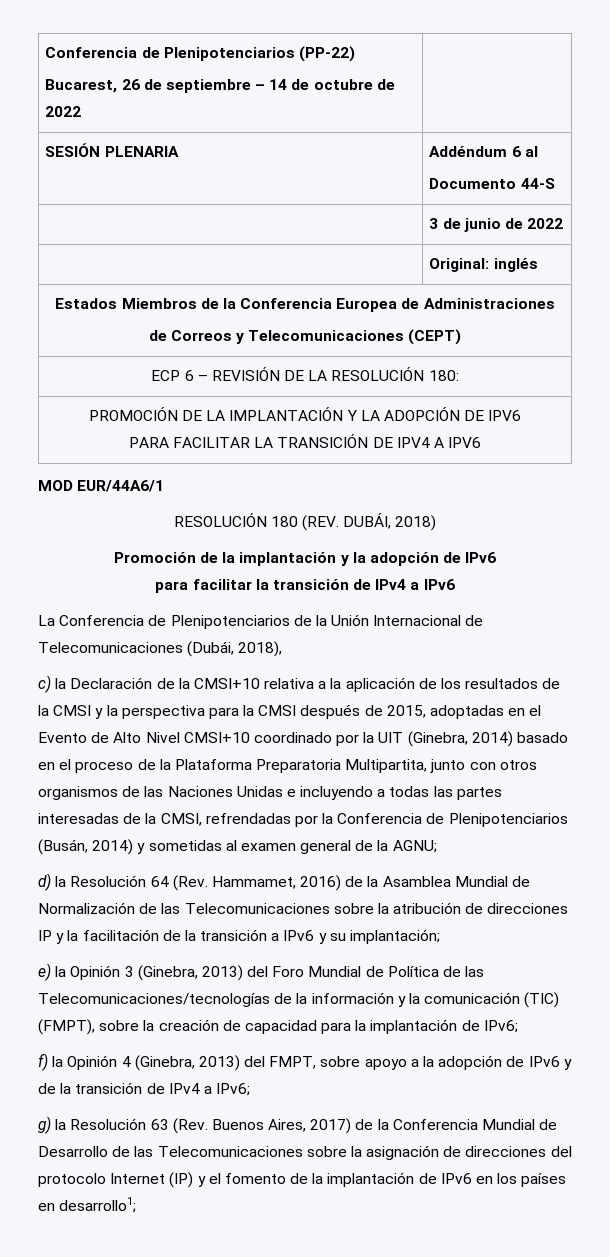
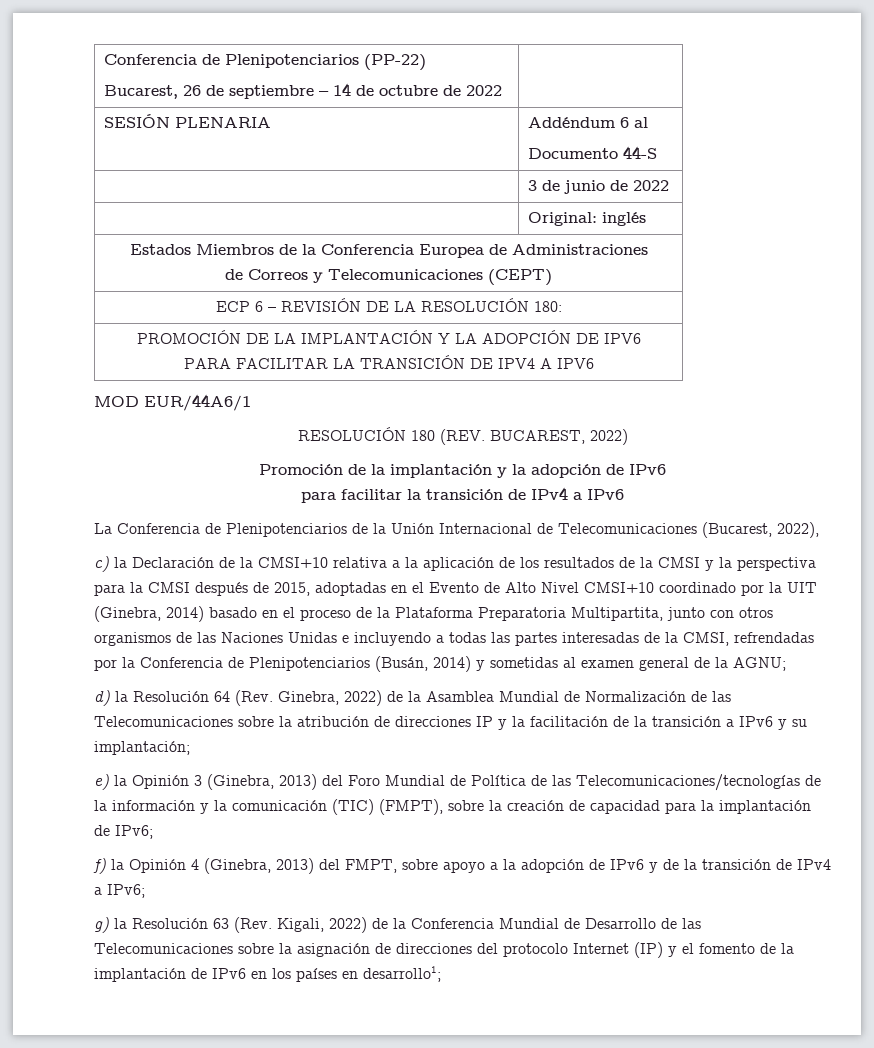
[343,513,437,531] DUBÁI, 2018) -> [489,429,628,445] BUCAREST, 2022)
[187,641,283,657] (Dubái, 2018), -> [702,522,819,538] (Bucarest, 2022),
[211,875,342,891] Hammamet, 2016) -> [278,690,382,706] Ginebra, 2022)
[211,1118,352,1134] Buenos Aires, 2017) -> [277,917,367,933] Kigali, 2022)

